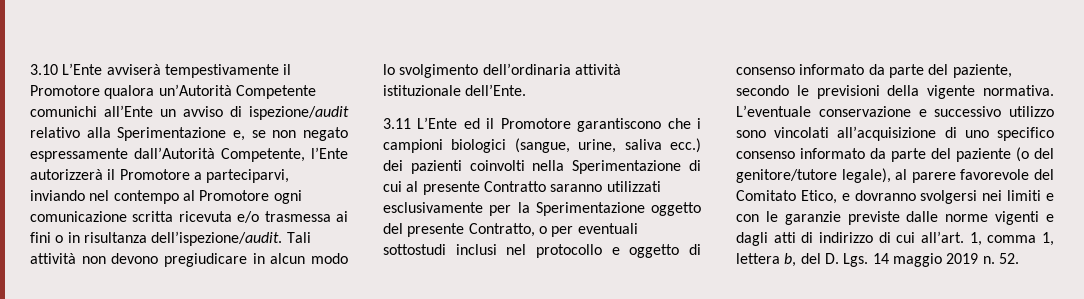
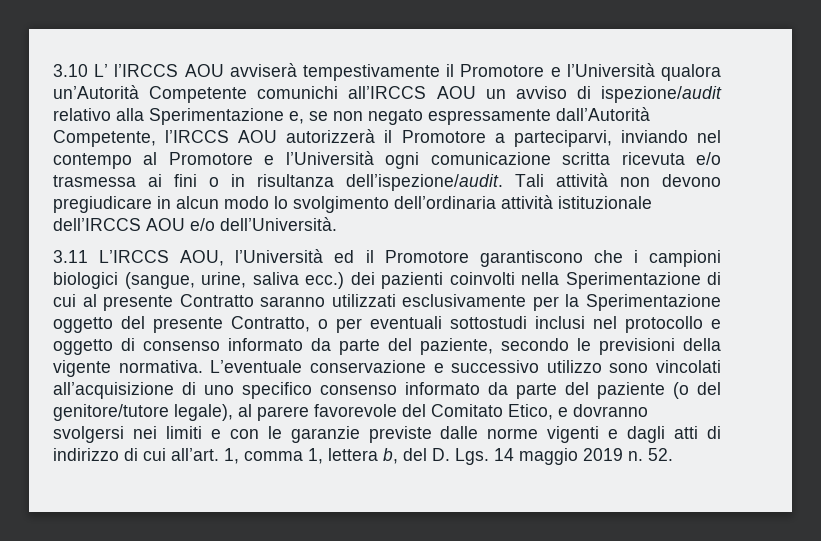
[62,63,103,75] L’Ente -> [94,64,224,77] L’ l’IRCCS AOU
(100, 90) none -> [550,63,655,77] e l’Università
[104,105,153,117] all’Ente -> [348,86,476,99] all’IRCCS AOU
[311,147,348,159] l’Ente -> [165,130,278,143] l’IRCCS AOU
(270, 195) none -> [264,151,374,165] e l’Università
[465,84,527,96] [383,117,458,129] dell’Ente. // 3.11 L’Ente -> [53,217,337,231] [53,249,324,266] dell’IRCCS AOU e/o dell’Università. // 3.11 L’IRCCS AOU, l’Università

